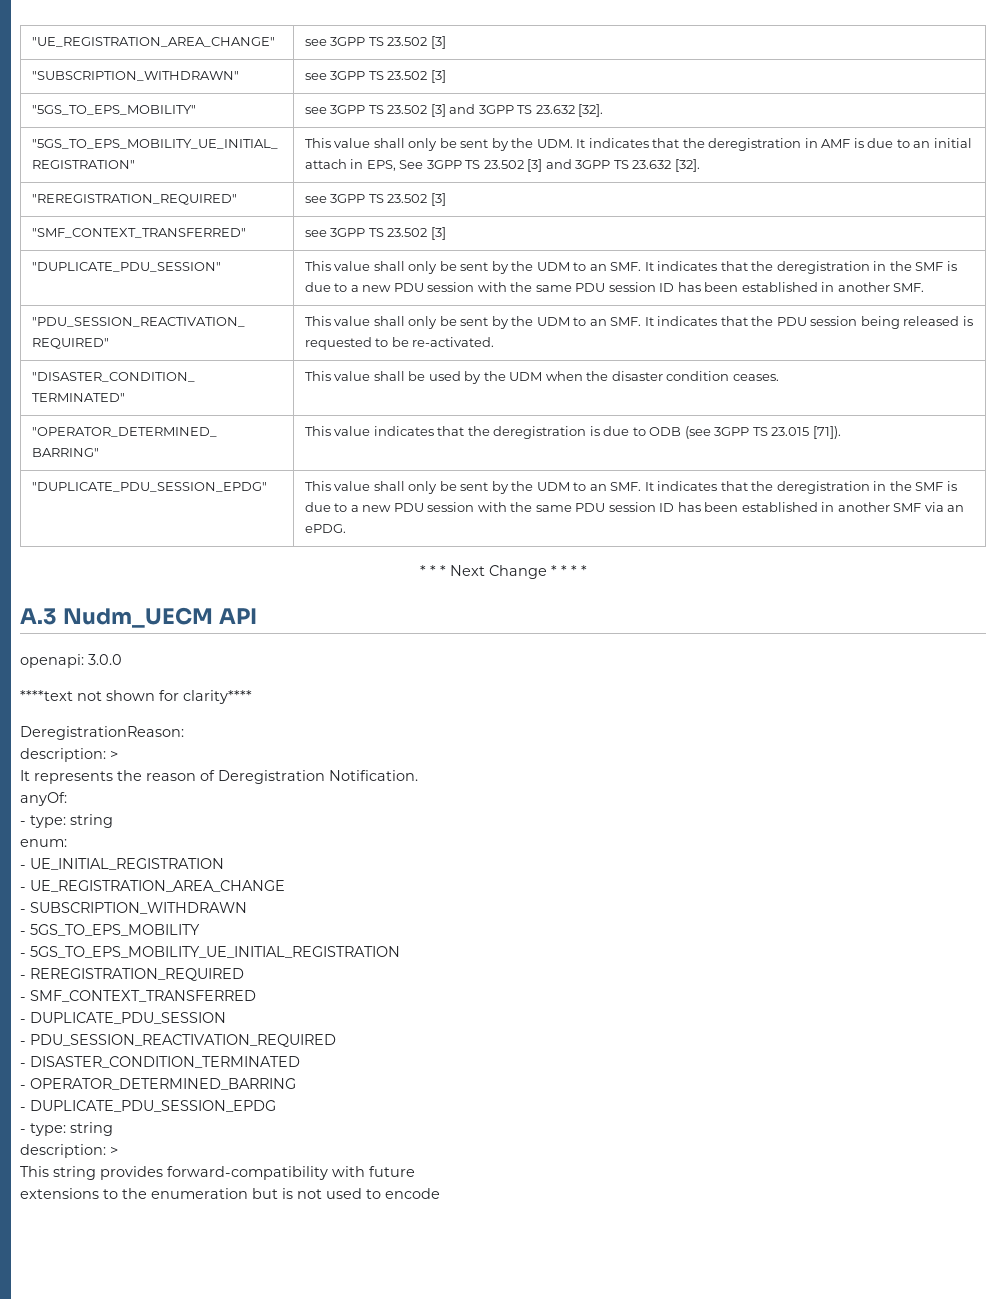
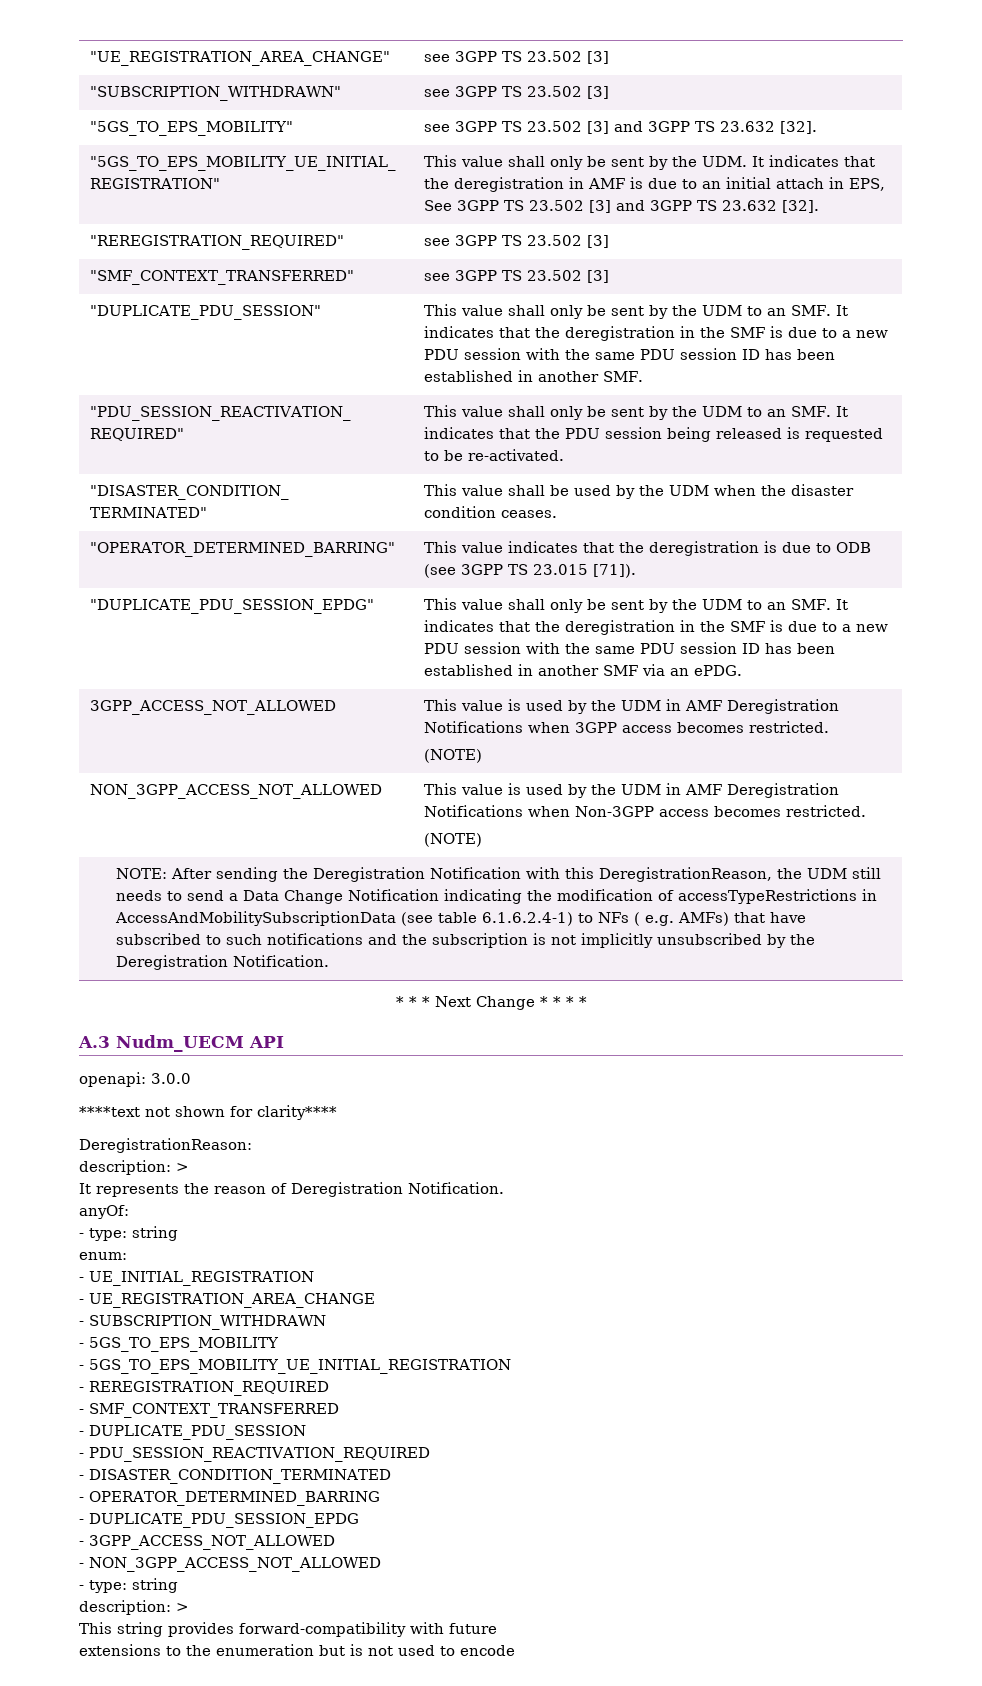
(346, 528) none -> [90,700,337,715] [424,699,840,714] [424,721,830,733] [424,749,483,763] [90,784,383,799] [424,783,840,798] [424,805,867,817] [424,833,483,847] [116,867,882,882] [116,889,878,904] [115,911,807,926] [116,933,816,948] [116,955,330,970] // 3GPP_ACCESS_NOT_ALLOWED | This value is used by the UDM in AMF Deregistration Notifications when 3GPP access becomes restricted. // (NOTE) // NON_3GPP_ACCESS_NOT_ALLOWED | This value is used by the UDM in AMF Deregistration Notifications when Non-3GPP access becomes restricted. // (NOTE) // NOTE: After sending the Deregistration Notification with this DeregistrationReason, the UDM still needs to send a Data Change Notification indicating the modification of accessTypeRestrictions in AccessAndMobilitySubscriptionData (see table 6.1.6.2.4-1) to NFs ( e.g. AMFs) that have subscribed to such notifications and the subscription is not implicitly unsubscribed by the Deregistration Notification.
(276, 1106) none -> [79,1535,335,1550] [79,1557,381,1572] // - 3GPP_ACCESS_NOT_ALLOWED // - NON_3GPP_ACCESS_NOT_ALLOWED

